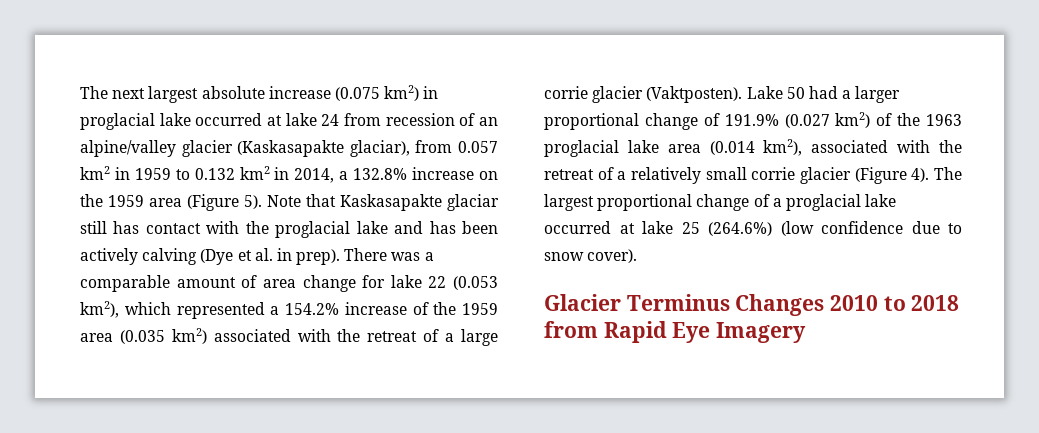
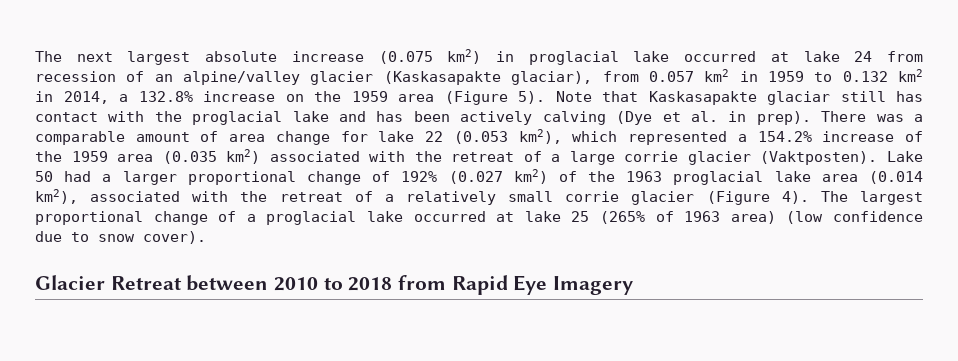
[724,114,779,126] 191.9% -> [401,171,438,182] 192%
[708,222,772,236] (264.6%) -> [600,211,776,224] (265% of 1963 area)
[626,294,825,316] Terminus Changes -> [110,275,269,291] Retreat between

